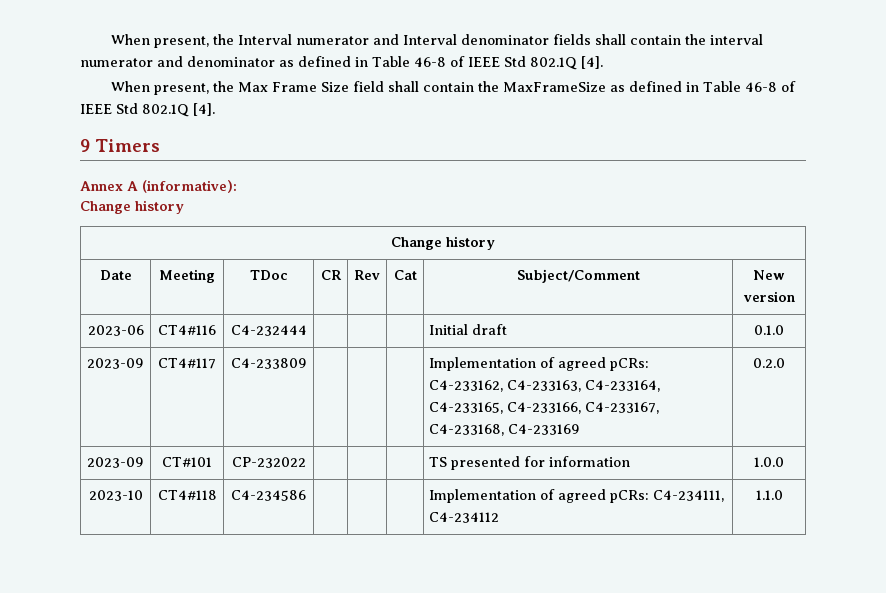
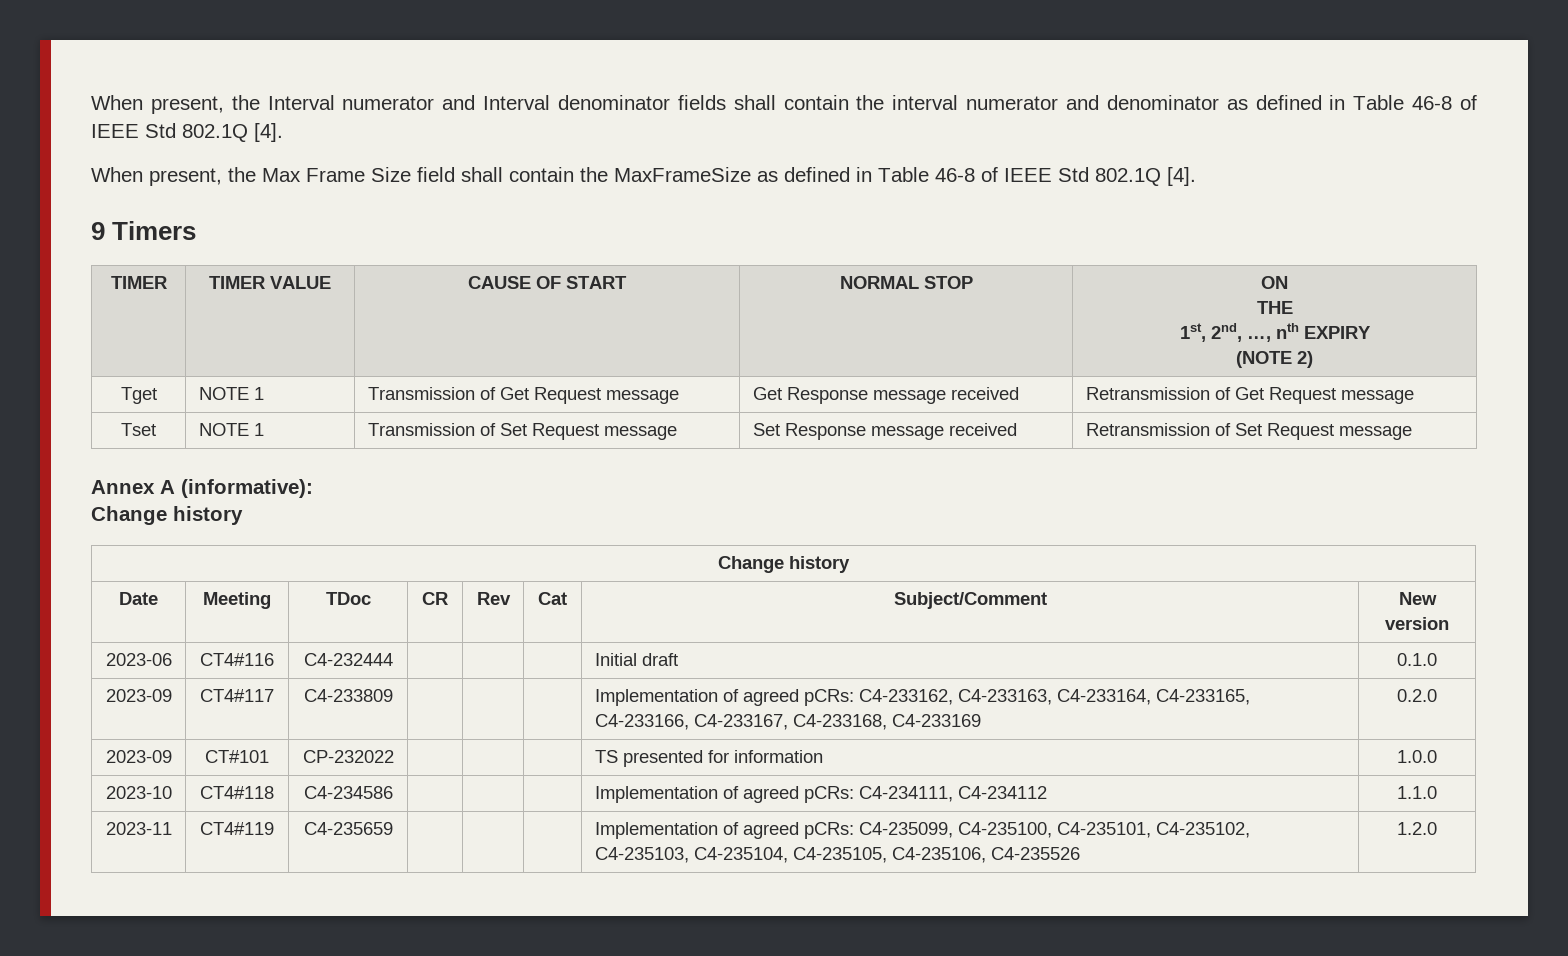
(160, 145) none -> [110,276,167,289] [209,276,331,289] [468,276,627,289] [839,276,973,289] [1261,276,1288,289] [1256,301,1293,314] [1179,323,1371,342] [1236,351,1313,368] [120,387,157,404] [198,387,264,400] [367,387,679,404] [752,387,1019,404] [1085,387,1414,404] [121,423,156,436] [198,423,264,436] [367,423,677,440] [752,423,1017,440] [1085,423,1412,440] // TIMER | TIMER VALUE | CAUSE OF START | NORMAL STOP | ON // THE // 1st, 2nd, …, nth EXPIRY // (NOTE 2) // Tget | NOTE 1 | Transmission of Get Request message | Get Response message received | Retransmission of Get Request message // Tset | NOTE 1 | Transmission of Set Request message | Set Response message received | Retransmission of Set Request message
(783, 495) none -> [105,822,172,835] [200,822,274,835] [303,822,393,835] [594,822,1250,839] [594,847,1080,863] [1397,822,1437,835] // 2023-11 | CT4#119 | C4-235659 | | | | Implementation of agreed pCRs: C4-235099, C4-235100, C4-235101, C4-235102, C4-235103, C4-235104, C4-235105, C4-235106, C4-235526 | 1.2.0

